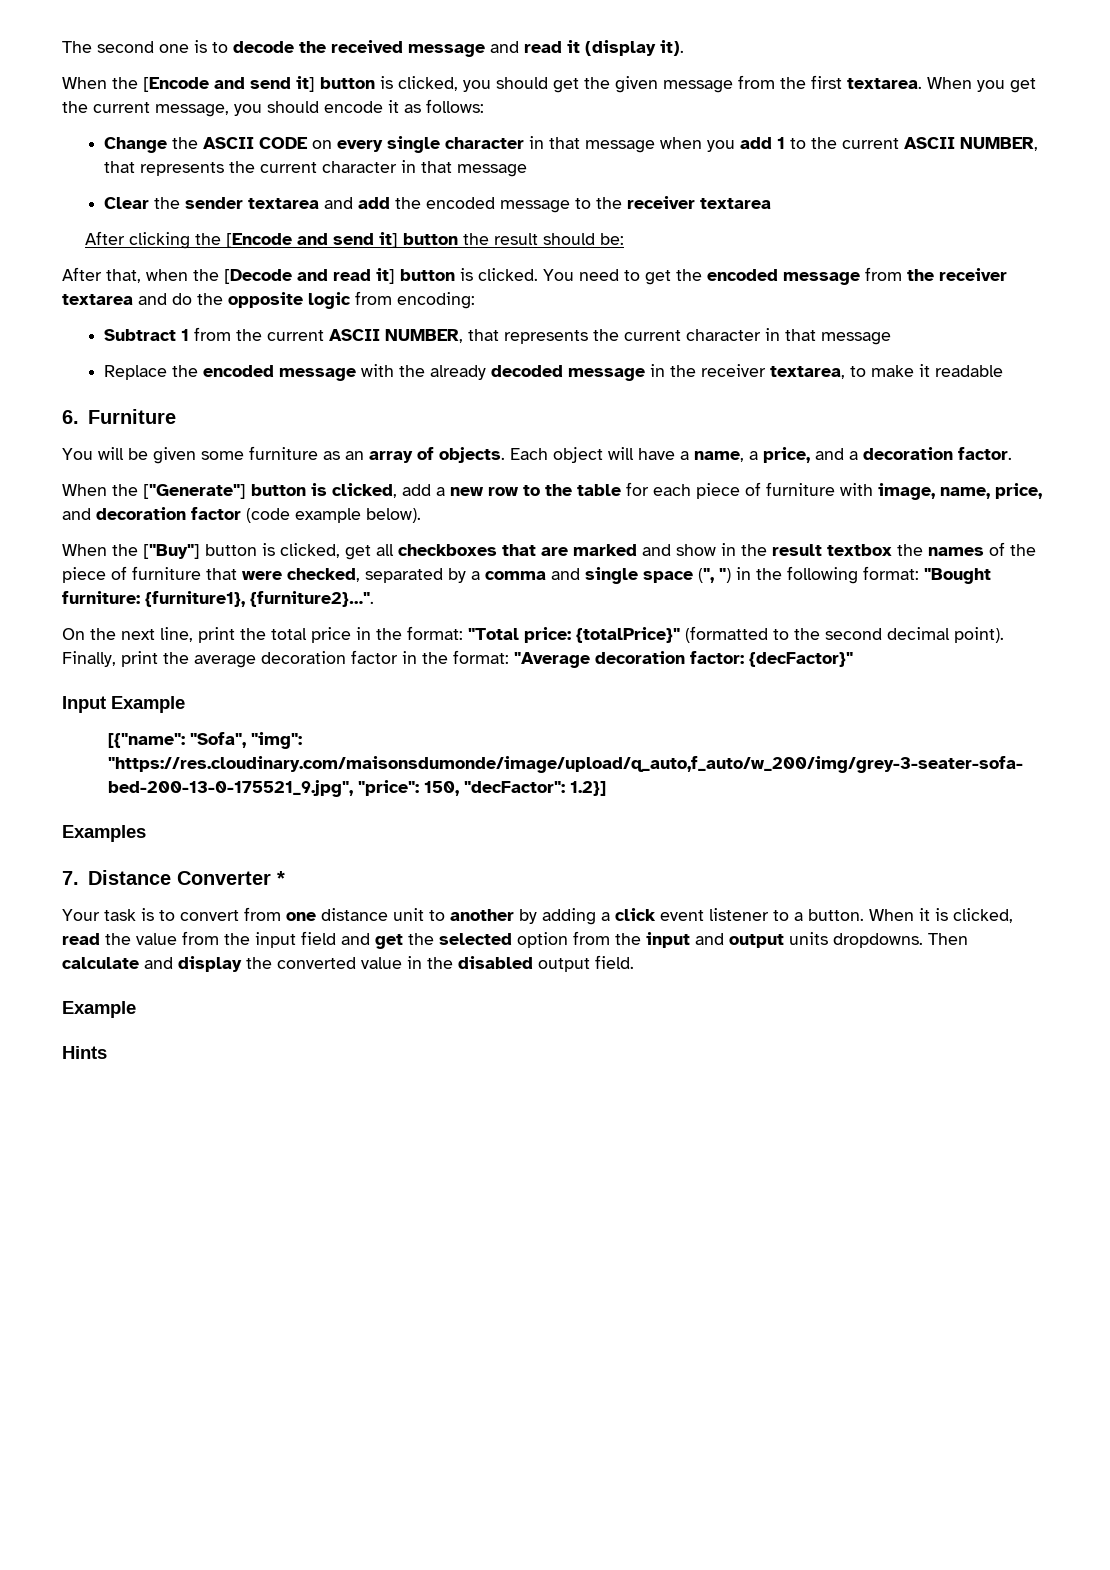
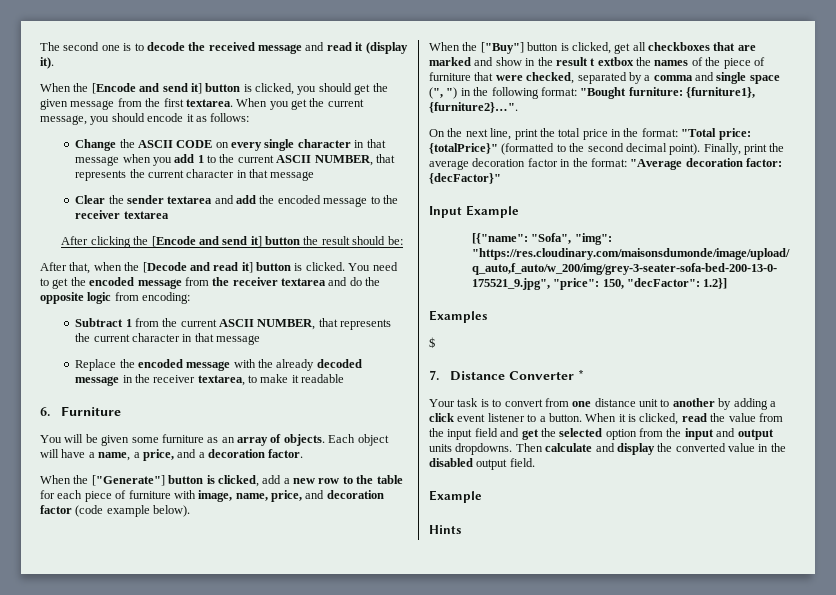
[827,544,892,556] textbox -> [590,57,634,66] t extbox
(146, 833) none -> [429,337,435,348] // $

